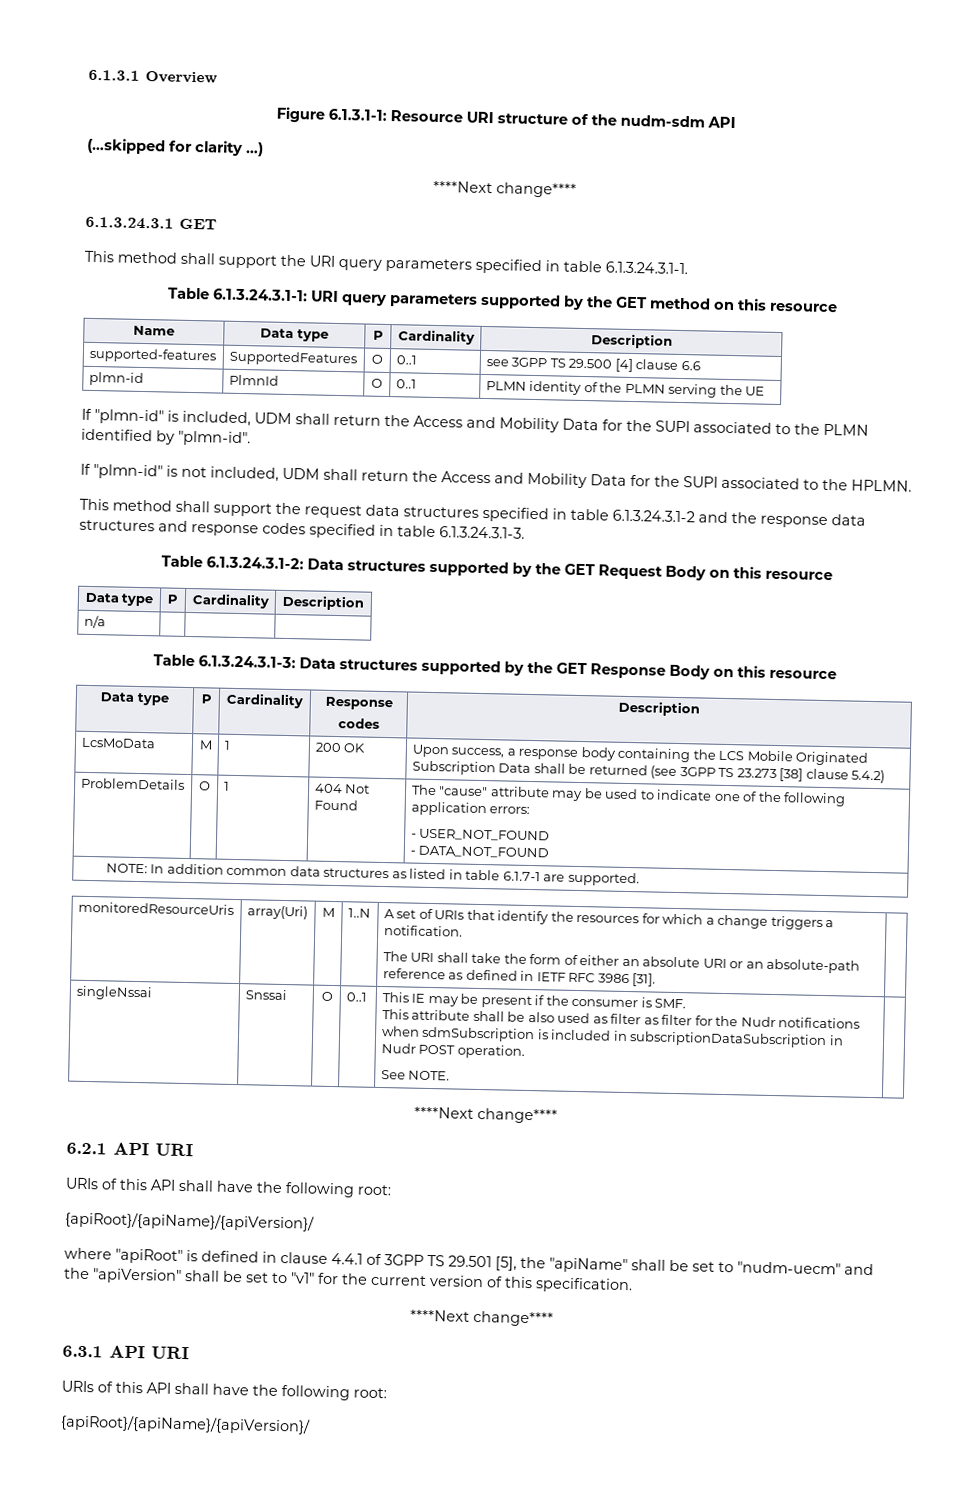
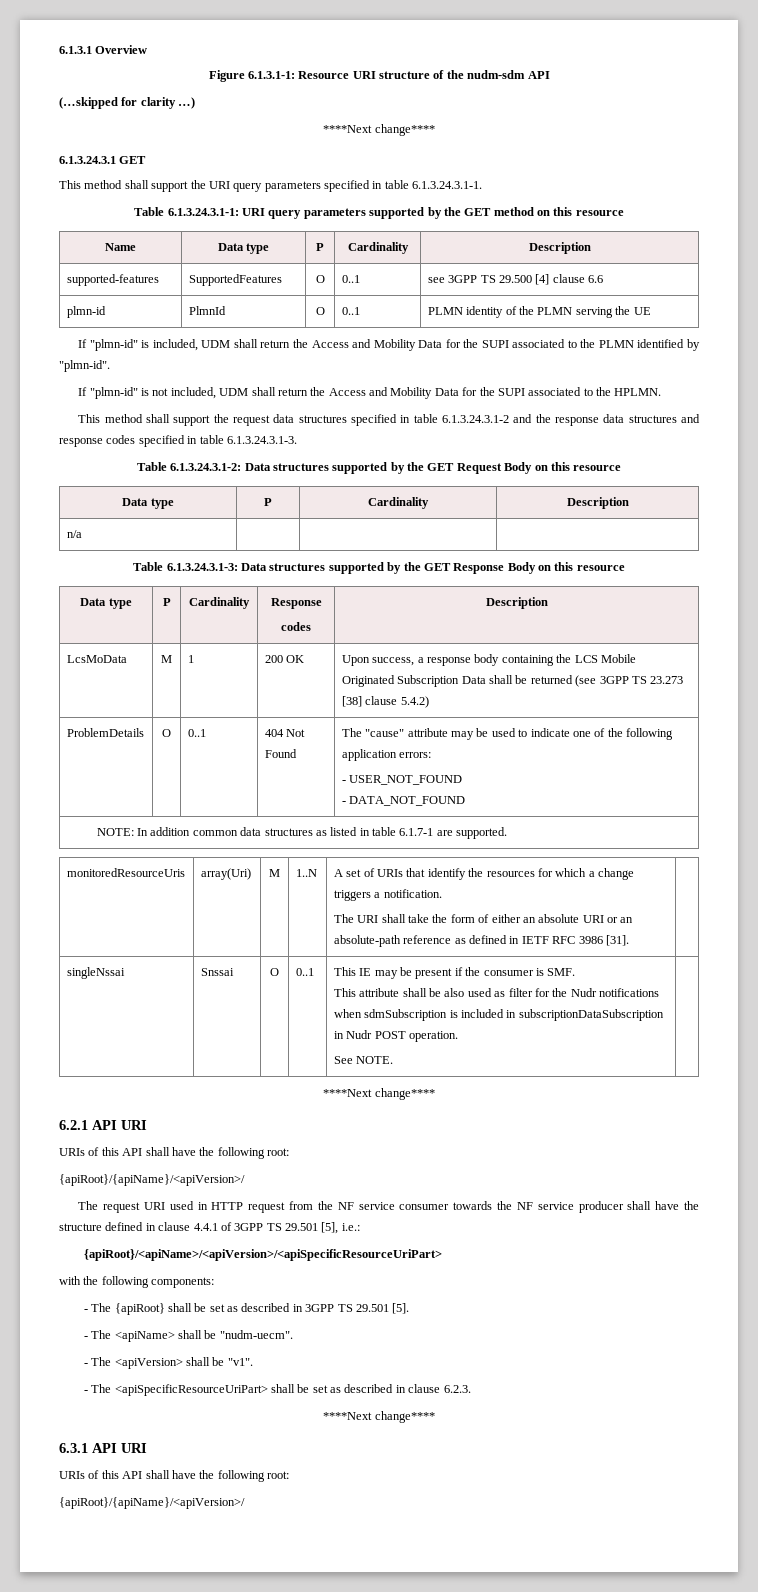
[223,781,230,791] 1 -> [187,729,206,737] 0..1
[643,1014,693,1026] as filter -> (533, 992) none
[65,1211,315,1232] [64,1247,198,1264] {apiRoot}/{apiName}/{apiVersion}/ // where "apiRoot" is -> [59,1174,245,1186] [78,1201,700,1213] [59,1223,102,1231] {apiRoot}/{apiName}/<apiVersion>/ // The request URI used in HTTP request from the NF service consumer towards the NF service producer shall have the structure
[520,1256,874,1276] [64,1267,633,1294] the "apiName" shall be set to "nudm-uecm" and the "apiVersion" shall be set to "v1" for the current version of this specification. -> [341,1223,360,1231] [83,1249,442,1261] [59,1276,215,1288] [83,1303,410,1315] [83,1330,293,1342] [83,1357,253,1369] [83,1384,471,1396] i.e.: // {apiRoot}/<apiName>/<apiVersion>/<apiSpecificResourceUriPart> // with the following components: // - The {apiRoot} shall be set as described in 3GPP TS 29.501 [5]. // - The <apiName> shall be "nudm-uecm". // - The <apiVersion> shall be "v1". // - The <apiSpecificResourceUriPart> shall be set as described in clause 6.2.3.
[60,1414,311,1435] {apiRoot}/{apiName}/{apiVersion}/ -> [59,1497,245,1509] {apiRoot}/{apiName}/<apiVersion>/

